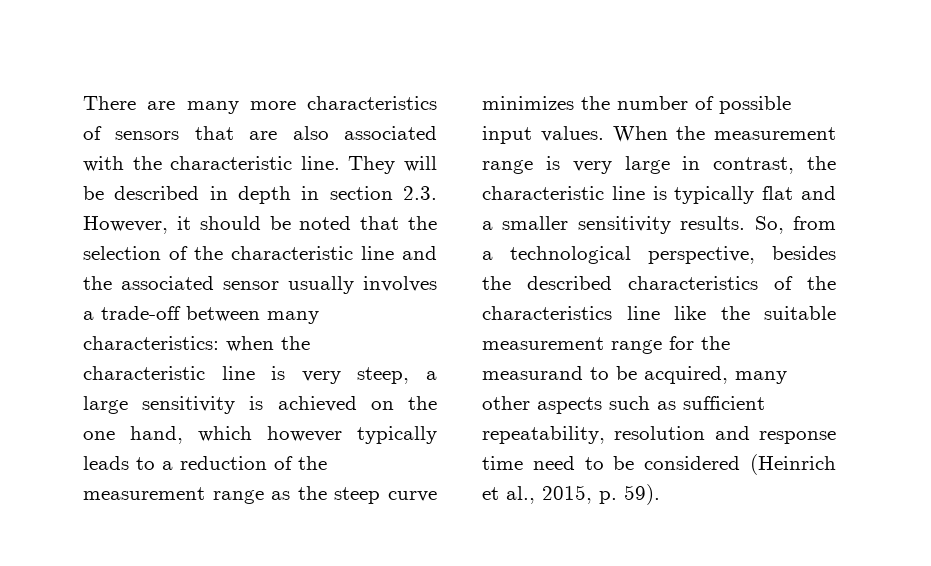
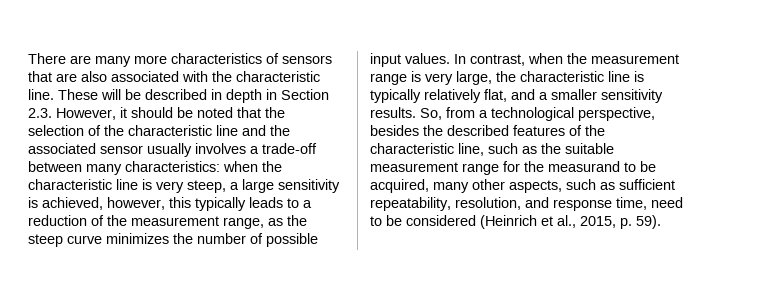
[348,156,396,174] They -> [58,89,98,100] These
[329,186,393,200] section -> [281,89,329,100] Section
[277,396,437,412] [83,426,342,444] achieved on the one hand, which however -> [42,197,191,210] achieved, however, this
[212,490,264,504] range -> [223,217,264,229] range,
[612,126,668,142] When -> [454,53,563,66] In contrast, when
[624,156,795,174] large in contrast, -> [456,71,492,85] large,
[762,186,794,200] flat -> [424,89,507,103] relatively flat,
[628,276,836,290] [482,306,706,320] characteristics of the characteristics line like -> [513,125,605,136] [370,143,537,156] features of the characteristic line, such as
[537,397,602,414] aspects -> [509,180,562,193] aspects,
[614,426,706,440] resolution -> [455,197,521,210] resolution,
[482,456,523,470] time -> [616,197,647,210] time,

